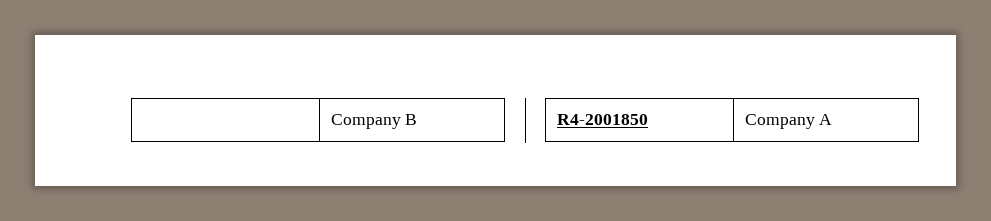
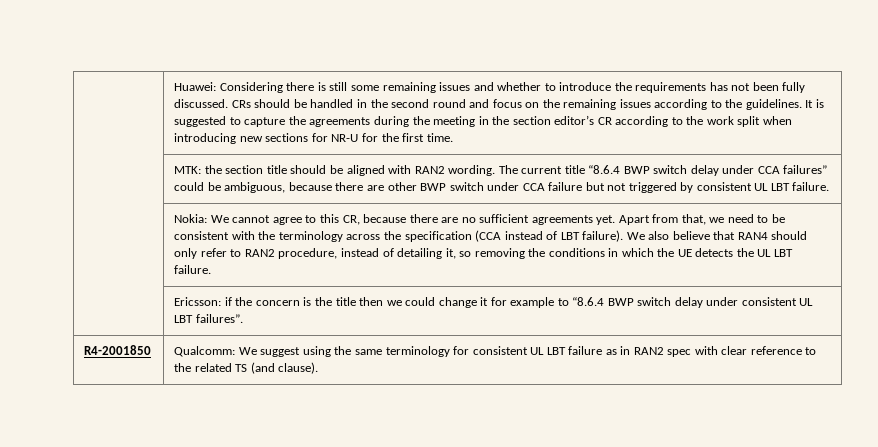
[330,114,418,129] [556,114,648,125] [744,114,833,129] | Company B // R4-2001850 | Company A -> [174,82,806,93] [174,99,824,110] [174,115,792,127] [174,133,453,144] [174,165,828,176] [174,182,830,193] [174,214,785,225] [174,230,808,242] [174,248,793,259] [174,265,212,274] [174,297,814,308] [174,314,243,323] [84,345,152,355] [174,346,817,357] [174,362,319,374] | Huawei: Considering there is still some remaining issues and whether to introduce the requirements has not been fully discussed. CRs should be handled in the second round and focus on the remaining issues according to the guidelines. It is suggested to capture the agreements during the meeting in the section editor’s CR according to the work split when introducing new sections for NR-U for the first time. // | MTK: the section title should be aligned with RAN2 wording. The current title “8.6.4 BWP switch delay under CCA failures” could be ambiguous, because there are other BWP switch under CCA failure but not triggered by consistent UL LBT failure. // | Nokia: We cannot agree to this CR, because there are no sufficient agreements yet. Apart from that, we need to be consistent with the terminology across the specification (CCA instead of LBT failure). We also believe that RAN4 should only refer to RAN2 procedure, instead of detailing it, so removing the conditions in which the UE detects the UL LBT failure. // | Ericsson: if the concern is the title then we could change it for example to “8.6.4 BWP switch delay under consistent UL LBT failures”. // R4-2001850 | Qualcomm: We suggest using the same terminology for consistent UL LBT failure as in RAN2 spec with clear reference to the related TS (and clause).

